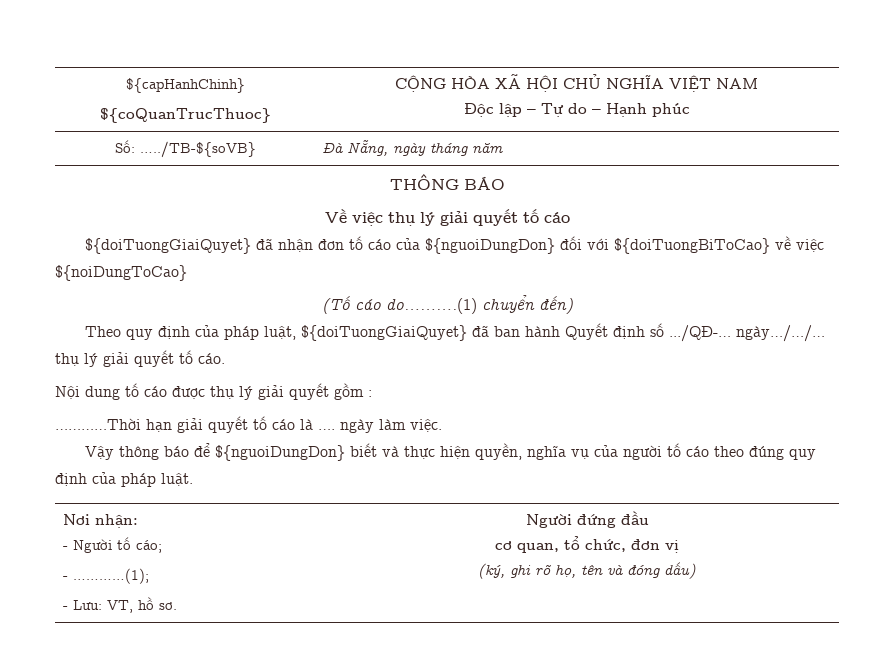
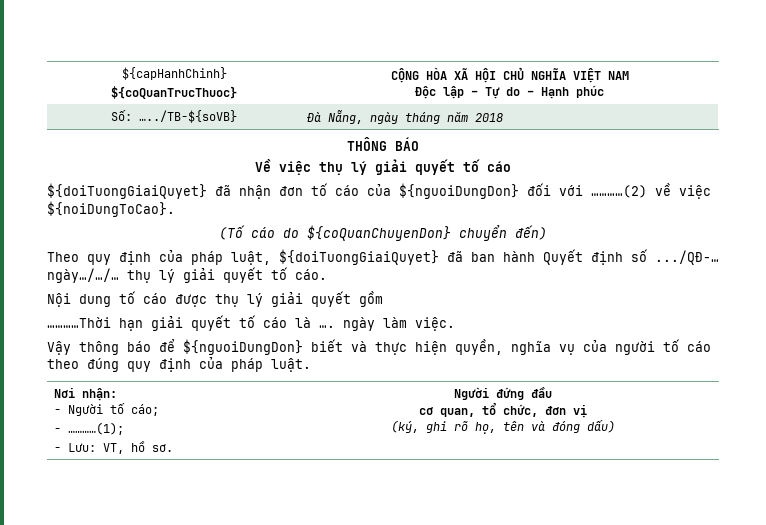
(504, 147) none -> [474,113,503,122] 2018
[613,238,770,254] ${doiTuongBiToCao} -> [591,185,647,198] …………(2)
[55,265,187,281] ${noiDungToCao} -> [47,201,175,217] ${noiDungToCao}.
[385,298,477,314] do……….(1) -> [283,225,451,241] do ${coQuanChuyenDon}
[368,390,372,397] : -> (383, 299) none

